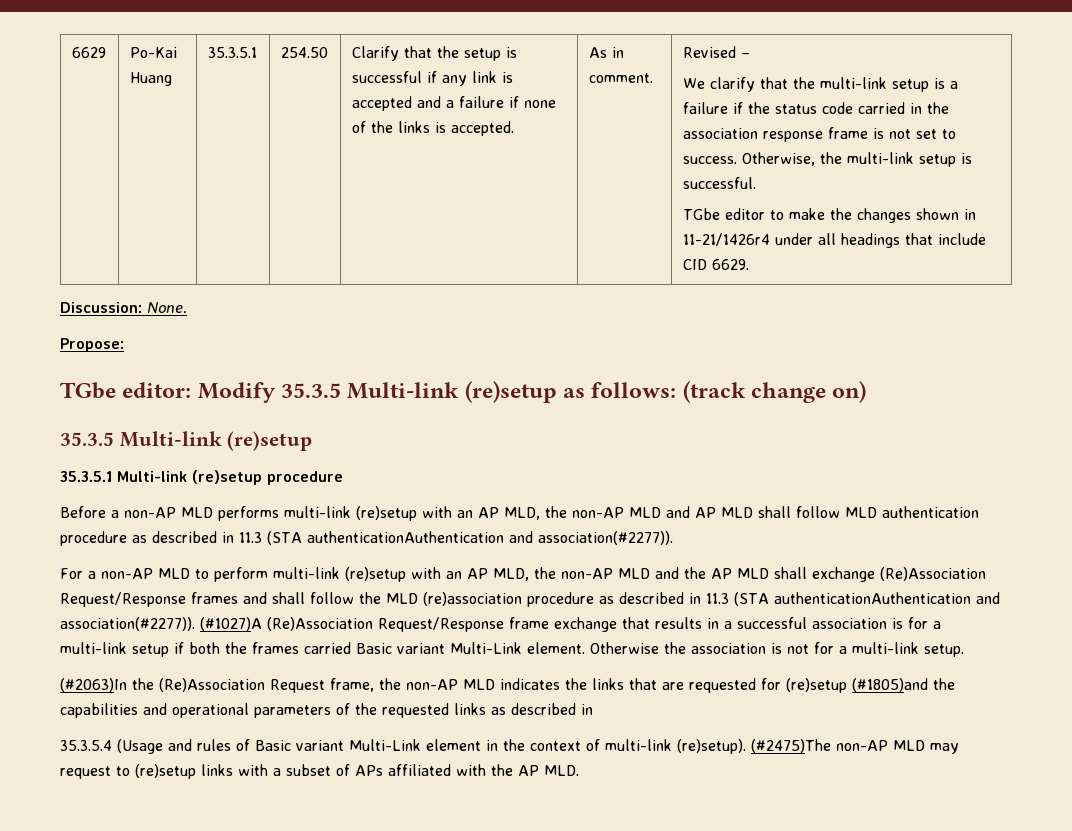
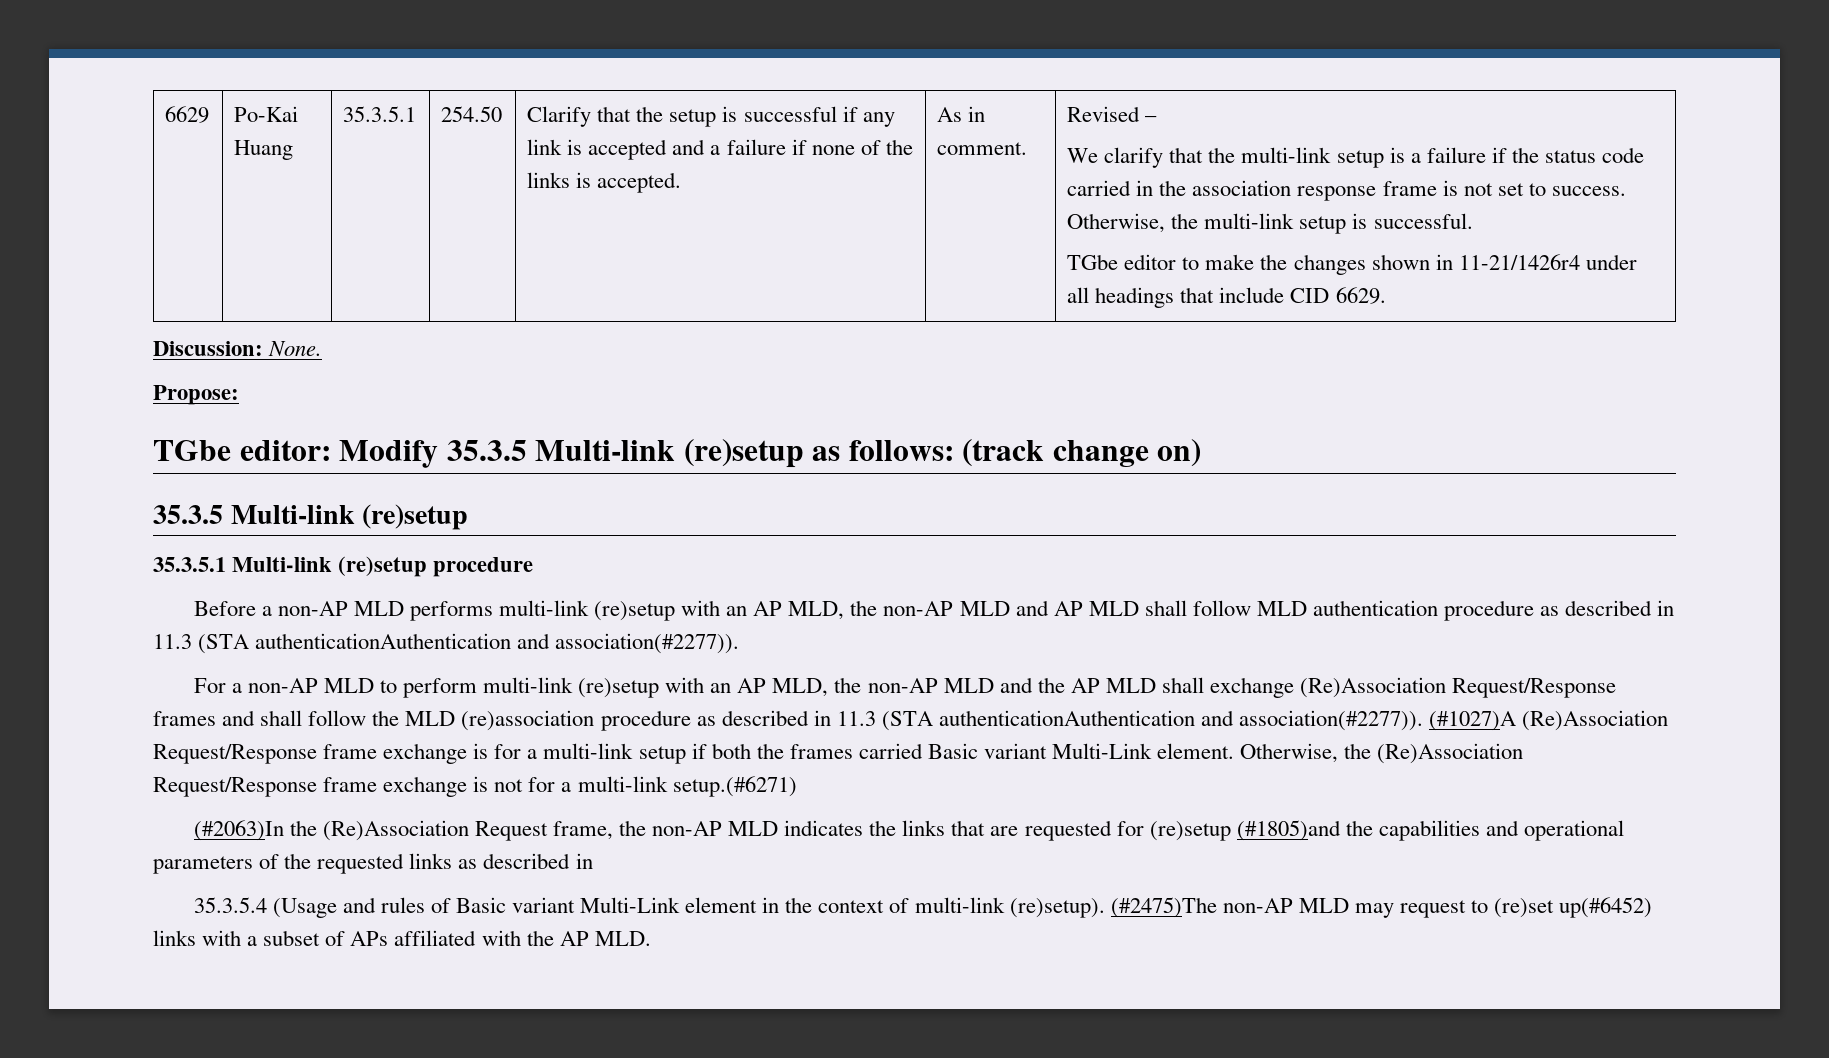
[622,617,887,629] that results in a successful association -> (468, 753) none
[590,642,766,654] Otherwise the association -> [1240,743,1524,764] [153,776,468,797] Otherwise, the (Re)Association Request/Response frame exchange
[924,644,964,657] setup. -> [672,776,797,797] setup.(#6271)
[135,764,196,779] (re)setup -> [1494,897,1653,918] (re)set up(#6452)

